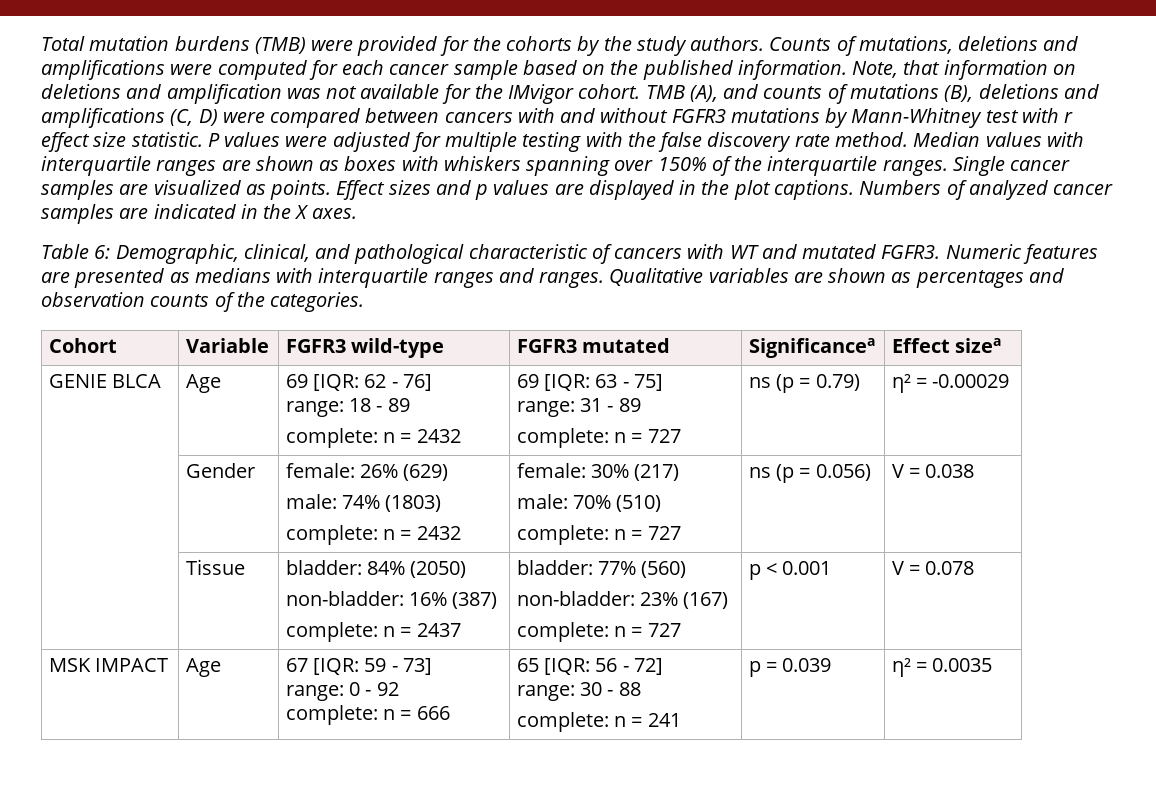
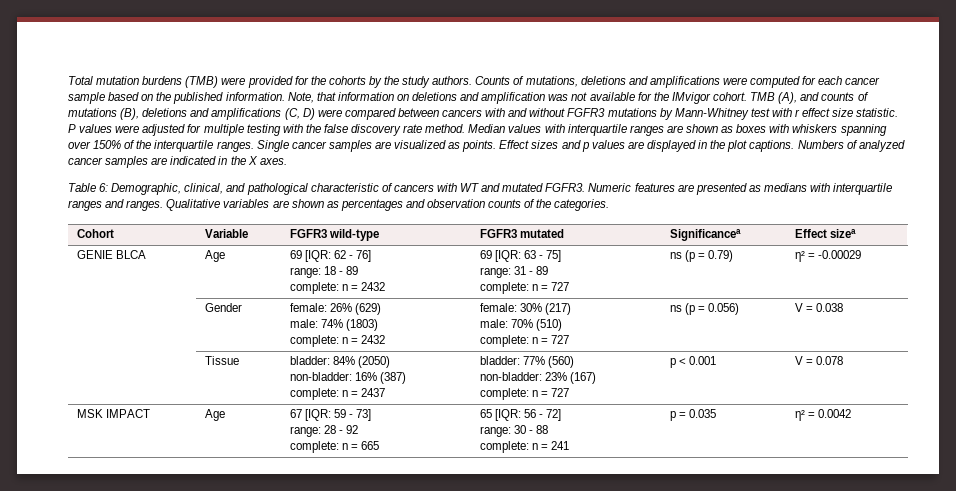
[349,682,361,696] 0 -> [323,425,336,434] 28
[416,706,450,720] 666 -> [361,441,380,450] 665
[782,658,832,672] [891,658,993,677] 0.039 | η² = 0.0035 -> [689,409,717,418] [794,409,852,421] 0.035 | η² = 0.0042

